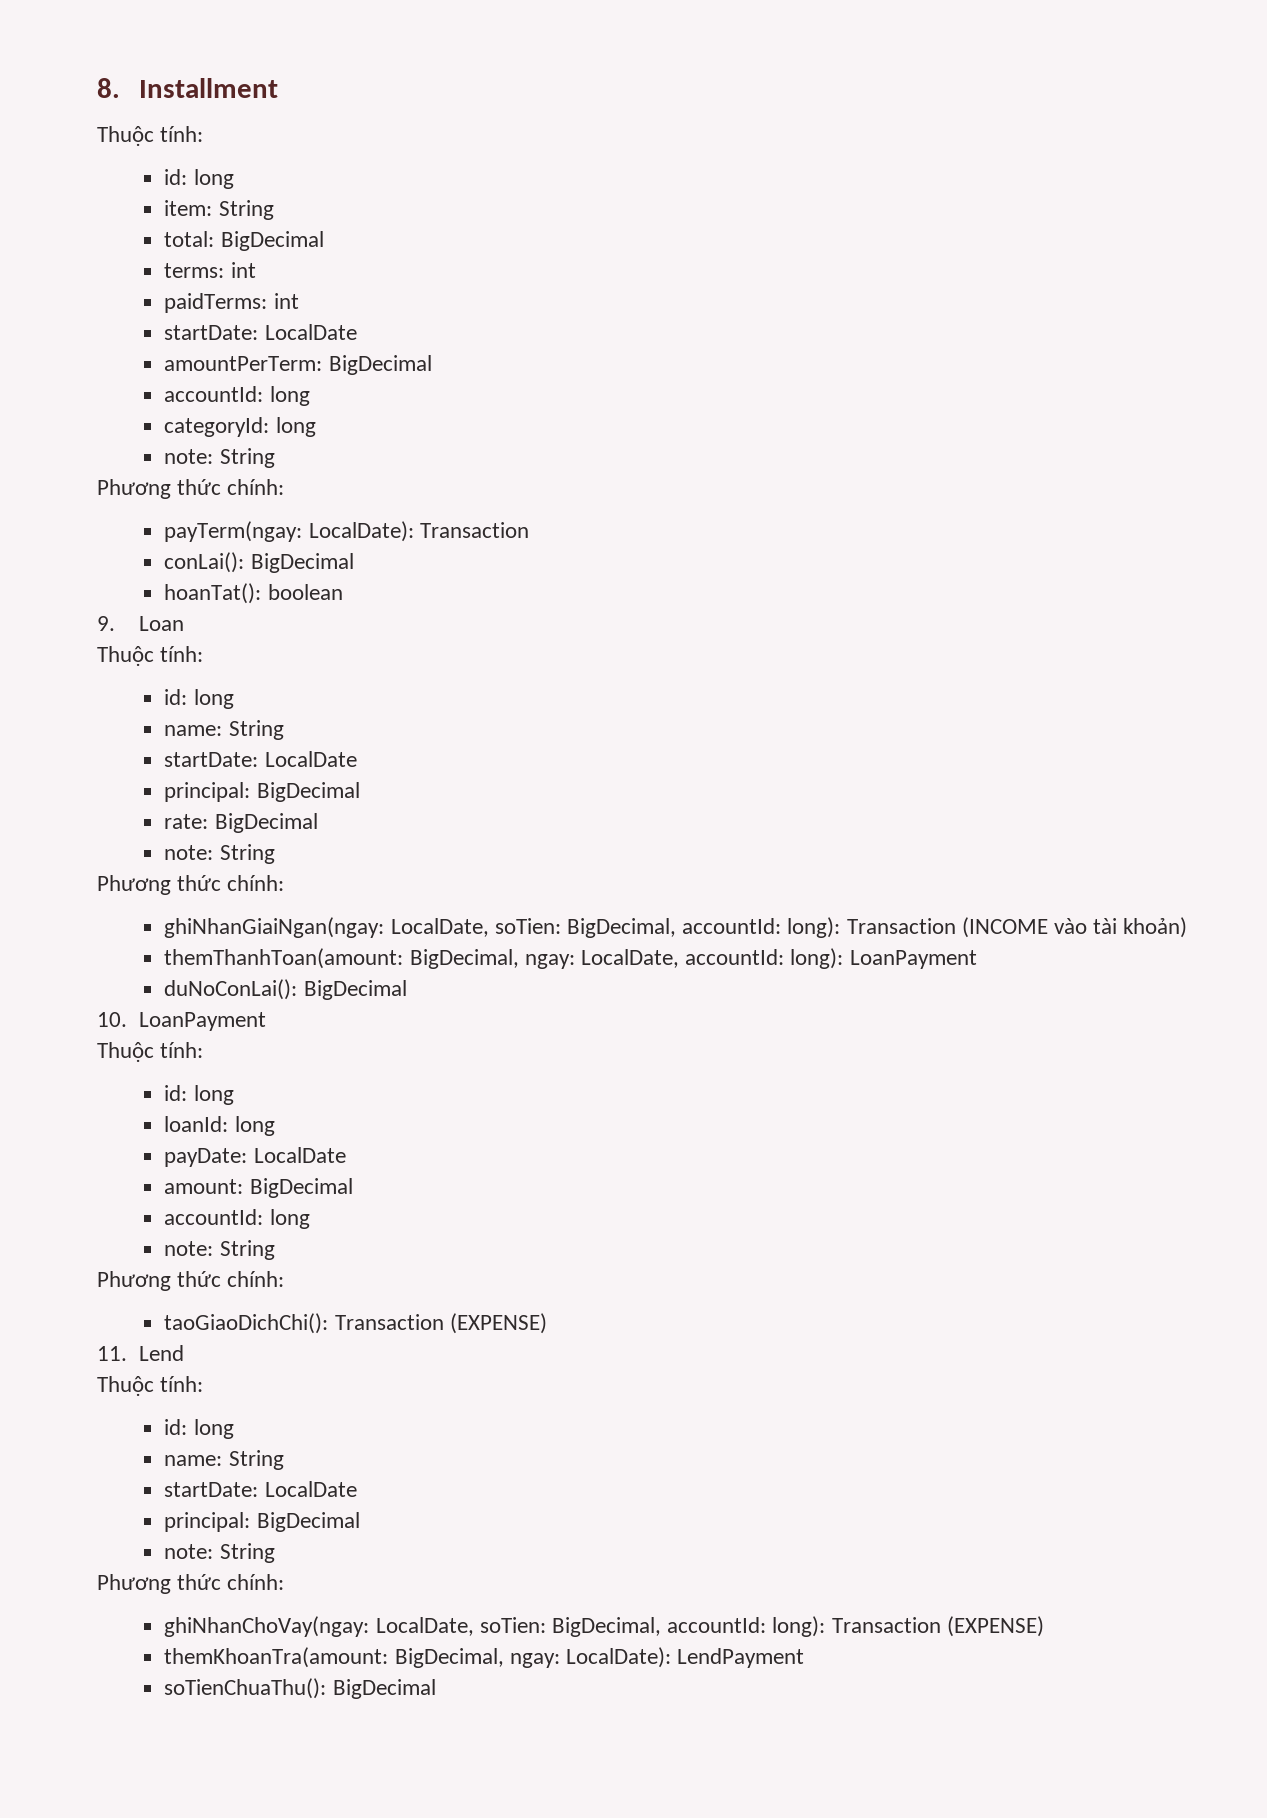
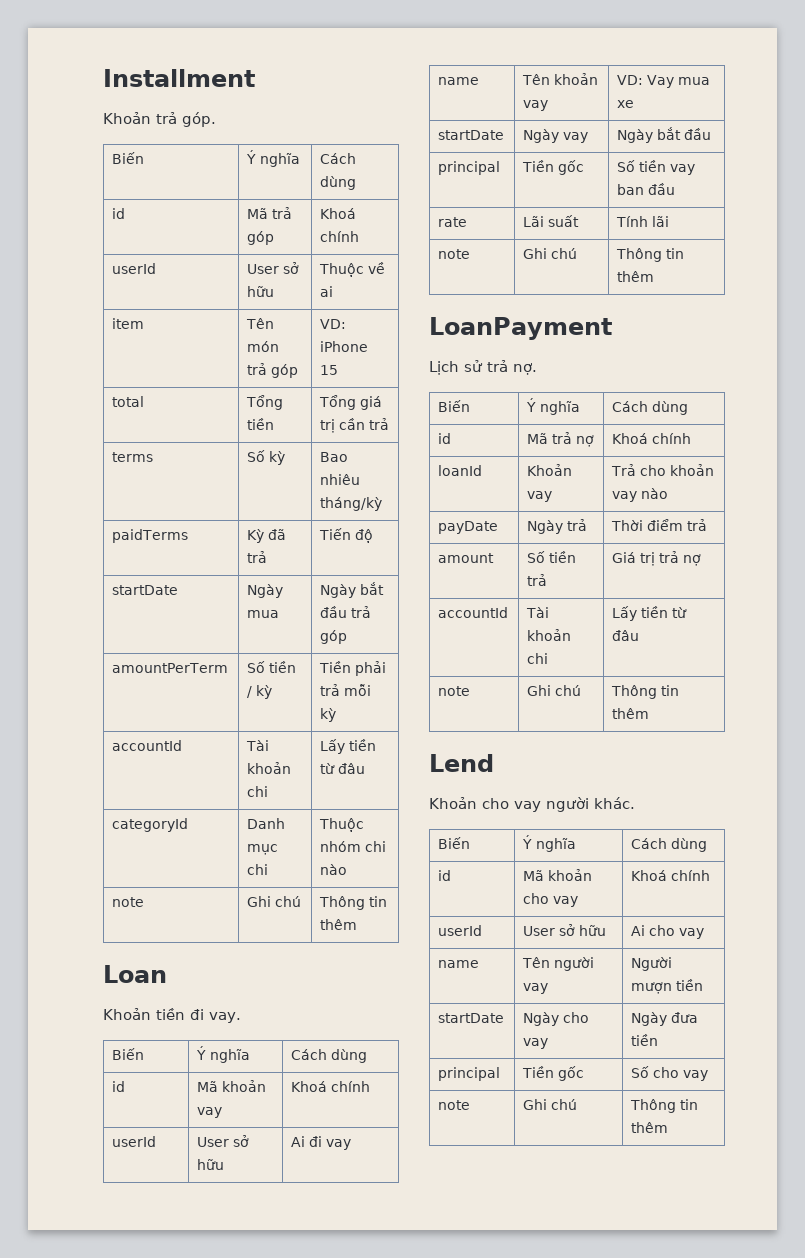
[97,78,120,98] 8. -> (103, 78) none
[97,126,204,146] [164,169,234,189] [164,200,274,220] [164,231,324,251] [164,262,256,278] [164,293,299,313] [164,324,357,340] [164,355,432,375] [164,386,310,406] [164,417,316,437] [164,448,275,468] [97,479,285,499] [164,521,529,542] [164,552,354,573] [164,583,343,604] [97,616,185,631] [97,646,204,666] [164,689,234,709] [164,720,284,740] [164,751,357,767] [164,782,360,802] [164,813,318,833] [164,844,275,864] [97,875,285,895] [164,917,1188,938] [164,948,977,969] [164,979,407,1000] [97,1012,267,1031] [97,1042,204,1062] [164,1085,234,1105] [164,1116,275,1136] [164,1147,346,1167] [164,1178,353,1198] [164,1209,310,1229] [164,1240,275,1260] [97,1271,285,1291] [164,1313,547,1334] [97,1345,185,1361] [97,1376,204,1396] [164,1419,234,1439] [164,1450,284,1470] [164,1481,357,1497] [164,1512,360,1532] [164,1543,275,1563] [97,1574,285,1594] [164,1616,1044,1637] [164,1647,805,1668] [164,1678,436,1699] Thuộc tính: // id: long // item: String // total: BigDecimal // terms: int // paidTerms: int // startDate: LocalDate // amountPerTerm: BigDecimal // accountId: long // categoryId: long // note: String // Phương thức chính: // payTerm(ngay: LocalDate): Transaction // conLai(): BigDecimal // hoanTat(): boolean // 9. Loan // Thuộc tính: // id: long // name: String // startDate: LocalDate // principal: BigDecimal // rate: BigDecimal // note: String // Phương thức chính: // ghiNhanGiaiNgan(ngay: LocalDate, soTien: BigDecimal, accountId: long): Transaction (INCOME vào tài khoản) // themThanhToan(amount: BigDecimal, ngay: LocalDate, accountId: long): LoanPayment // duNoConLai(): BigDecimal // 10. LoanPayment // Thuộc tính: // id: long // loanId: long // payDate: LocalDate // amount: BigDecimal // accountId: long // note: String // Phương thức chính: // taoGiaoDichChi(): Transaction (EXPENSE) // 11. Lend // Thuộc tính: // id: long // name: String // startDate: LocalDate // principal: BigDecimal // note: String // Phương thức chính: // ghiNhanChoVay(ngay: LocalDate, soTien: BigDecimal, accountId: long): Transaction (EXPENSE) // themKhoanTra(amount: BigDecimal, ngay: LocalDate): LendPayment // soTienChuaThu(): BigDecimal -> [103,112,216,127] [112,152,145,164] [246,150,301,167] [320,153,357,164] [320,176,357,190] [112,208,126,219] [247,207,293,219] [247,231,275,245] [320,208,357,219] [320,231,360,242] [112,263,157,274] [247,262,300,274] [247,286,275,297] [319,262,386,277] [320,286,334,297] [112,318,145,329] [246,318,275,329] [247,341,280,352] [247,363,299,378] [320,319,347,329] [320,341,369,352] [320,365,339,375] [112,396,145,407] [246,395,284,410] [247,418,275,430] [319,395,383,410] [320,418,390,433] [112,452,154,462] [247,450,286,465] [320,452,349,462] [320,474,361,485] [320,497,383,511] [112,529,189,543] [247,529,287,543] [247,551,268,563] [319,528,374,543] [112,585,179,595] [247,584,284,598] [247,610,280,618] [320,582,385,598] [320,606,372,618] [320,630,348,644] [112,663,229,673] [247,661,297,673] [247,685,273,699] [319,661,387,676] [320,684,372,696] [320,708,337,722] [112,740,183,751] [246,740,270,751] [247,762,292,774] [247,786,269,797] [320,739,377,754] [320,763,366,774] [112,818,189,832] [247,818,286,829] [247,844,279,855] [247,864,269,875] [319,818,365,832] [320,841,387,852] [320,864,348,875] [112,897,145,907] [247,896,302,907] [319,896,388,910] [320,919,358,930] [103,965,167,983] [103,1008,241,1023] [112,1048,145,1060] [196,1046,251,1063] [291,1049,368,1063] [112,1081,126,1092] [197,1080,267,1092] [197,1107,223,1118] [291,1081,371,1092] [112,1136,157,1147] [197,1135,250,1147] [197,1159,225,1170] [291,1136,352,1150] [438,77,480,85] [522,73,599,85] [523,100,549,111] [617,75,711,88] [617,100,635,108] [438,130,505,140] [523,129,589,143] [617,127,712,143] [438,161,501,175] [522,160,585,175] [617,160,696,175] [617,183,676,195] [438,217,468,227] [523,215,580,227] [616,216,670,227] [438,249,471,259] [523,248,578,259] [616,248,685,262] [617,271,655,282] [429,317,612,340] [429,360,537,375] [438,400,471,412] [526,398,581,415] [612,401,689,415] [438,433,452,444] [527,432,595,447] [612,433,692,444] [438,465,483,476] [527,464,573,476] [527,491,553,502] [611,464,715,476] [612,488,669,502] [438,521,499,534] [527,519,588,534] [611,519,708,531] [438,553,495,563] [527,551,577,563] [527,574,548,586] [612,551,702,566] [438,607,509,618] [526,607,550,618] [527,629,572,641] [527,653,549,664] [612,606,688,621] [612,630,640,641] [438,686,471,696] [527,685,582,696] [611,685,680,699] [612,708,650,719] [429,754,494,772] [429,797,635,812] [438,837,471,849] [522,835,577,852] [631,838,708,852] [438,870,452,881] [523,869,593,881] [523,893,579,907] [631,870,711,881] [438,925,483,936] [523,924,607,936] [631,925,705,939] [438,960,480,968] [522,957,595,971] [523,983,549,994] [631,957,673,971] [631,979,704,994] [438,1013,505,1023] [523,1012,590,1026] [523,1038,549,1049] [631,1012,699,1026] [631,1034,659,1046] [438,1067,501,1081] [522,1066,585,1081] [631,1066,709,1081] [438,1100,471,1110] [523,1099,578,1110] [630,1099,699,1113] [631,1122,669,1133] Khoản trả góp. // Biến | Ý nghĩa | Cách dùng // id | Mã trả góp | Khoá chính // userId | User sở hữu | Thuộc về ai // item | Tên món trả góp | VD: iPhone 15 // total | Tổng tiền | Tổng giá trị cần trả // terms | Số kỳ | Bao nhiêu tháng/kỳ // paidTerms | Kỳ đã trả | Tiến độ // startDate | Ngày mua | Ngày bắt đầu trả góp // amountPerTerm | Số tiền / kỳ | Tiền phải trả mỗi kỳ // accountId | Tài khoản chi | Lấy tiền từ đâu // categoryId | Danh mục chi | Thuộc nhóm chi nào // note | Ghi chú | Thông tin thêm // Loan // Khoản tiền đi vay. // Biến | Ý nghĩa | Cách dùng // id | Mã khoản vay | Khoá chính // userId | User sở hữu | Ai đi vay // name | Tên khoản vay | VD: Vay mua xe // startDate | Ngày vay | Ngày bắt đầu // principal | Tiền gốc | Số tiền vay ban đầu // rate | Lãi suất | Tính lãi // note | Ghi chú | Thông tin thêm // LoanPayment // Lịch sử trả nợ. // Biến | Ý nghĩa | Cách dùng // id | Mã trả nợ | Khoá chính // loanId | Khoản vay | Trả cho khoản vay nào // payDate | Ngày trả | Thời điểm trả // amount | Số tiền trả | Giá trị trả nợ // accountId | Tài khoản chi | Lấy tiền từ đâu // note | Ghi chú | Thông tin thêm // Lend // Khoản cho vay người khác. // Biến | Ý nghĩa | Cách dùng // id | Mã khoản cho vay | Khoá chính // userId | User sở hữu | Ai cho vay // name | Tên người vay | Người mượn tiền // startDate | Ngày cho vay | Ngày đưa tiền // principal | Tiền gốc | Số cho vay // note | Ghi chú | Thông tin thêm

